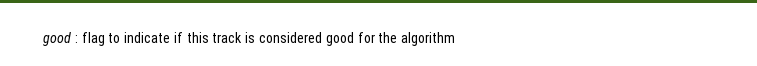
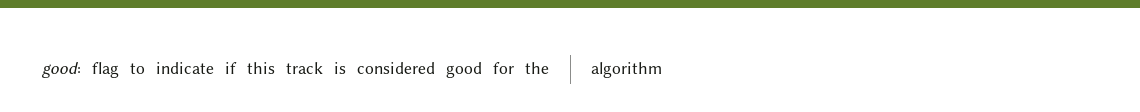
[43,32,78,46] good : -> [42,62,81,78] good:

